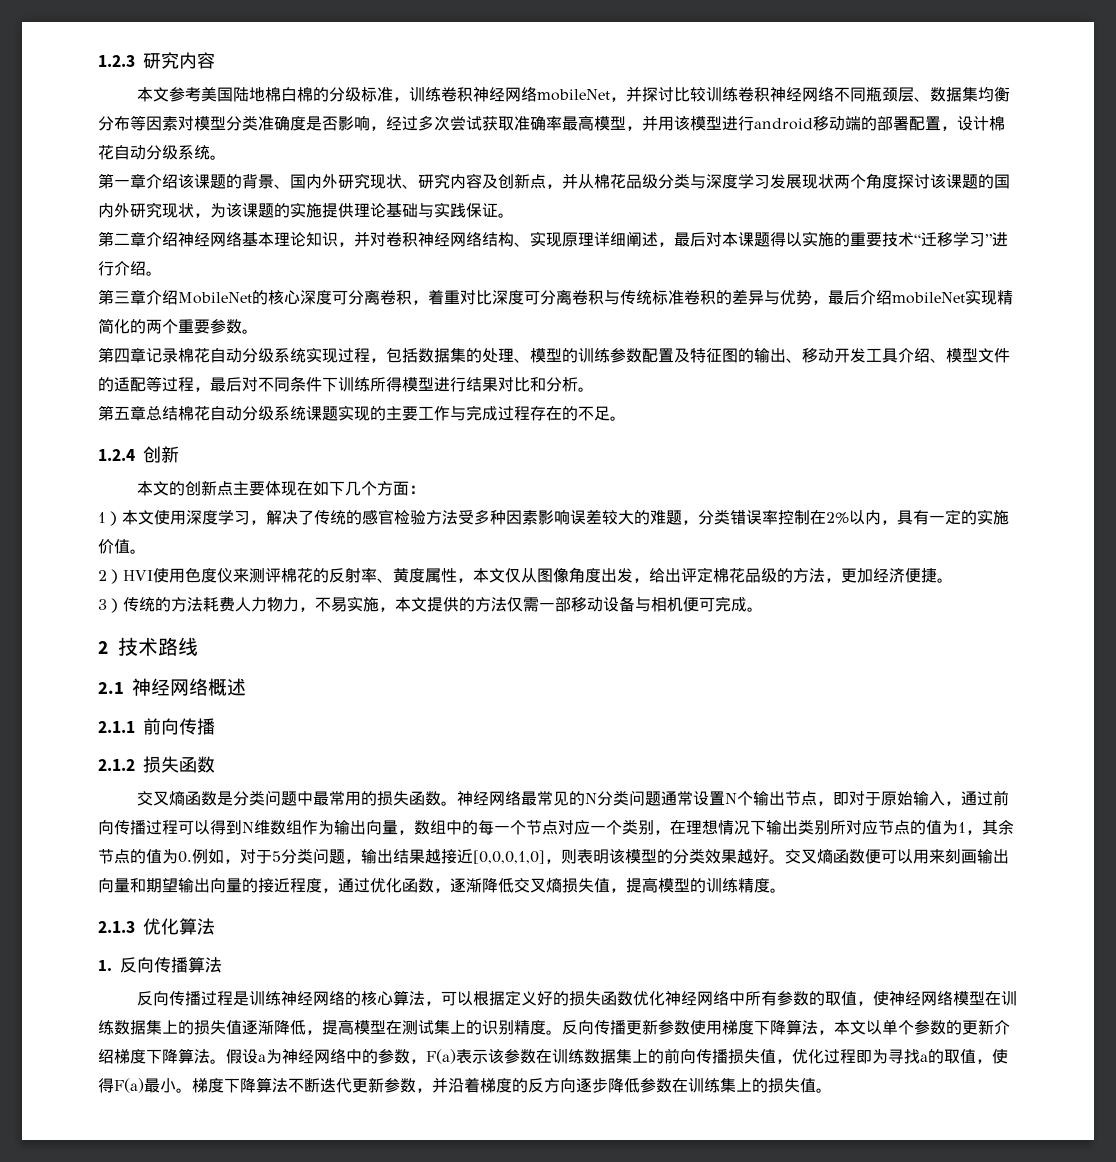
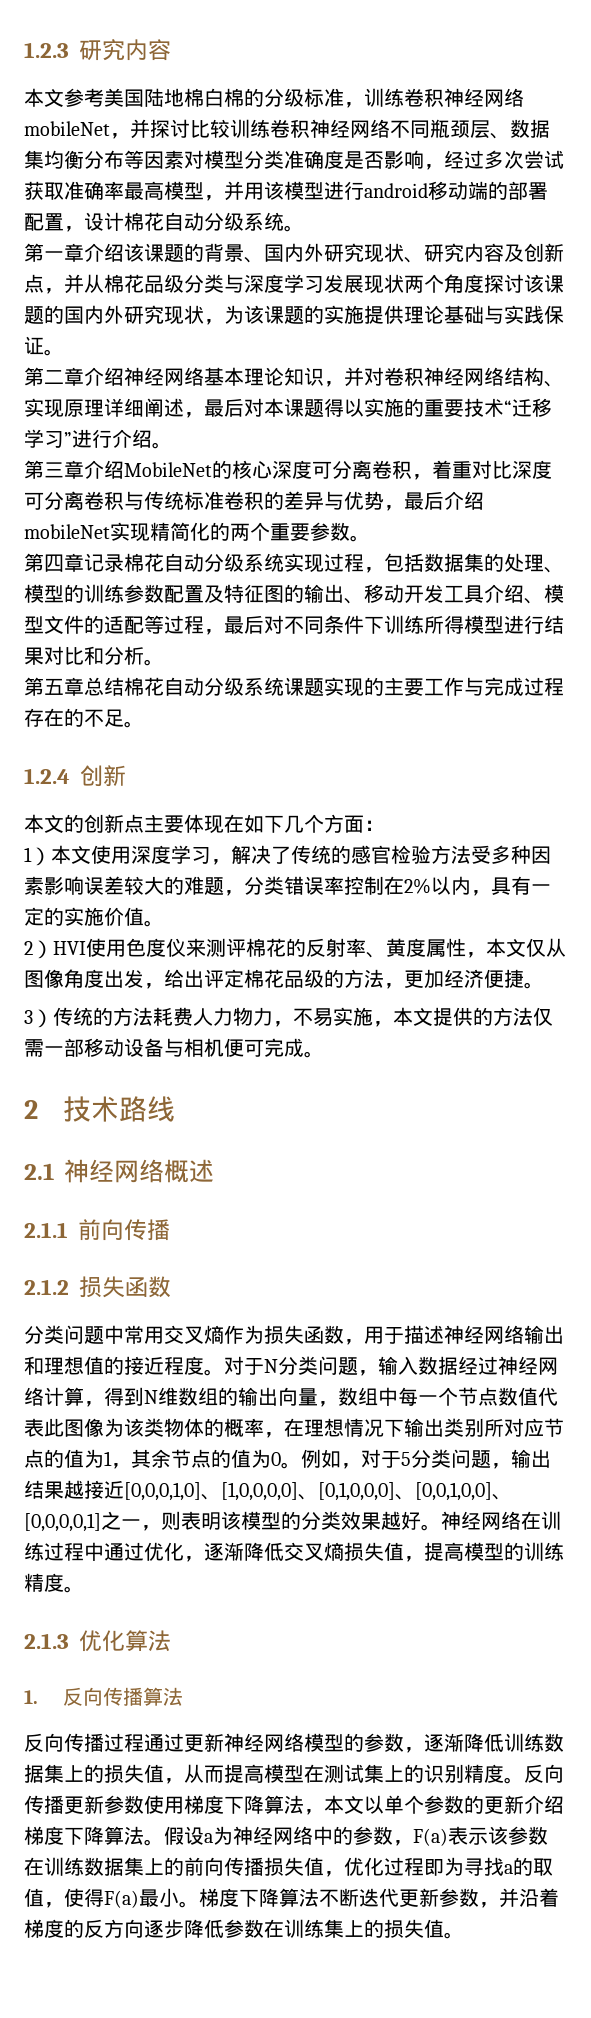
[137,790,1010,806] [98,820,210,835] 交叉熵函数是分类问题中最常用的损失函数。神经网络最常见的N分类问题通常设置N个输出节点，即对于原始输入，通过前向传播过程可以 -> [24,1325,564,1345] [24,1356,558,1376] [24,1387,104,1407] 分类问题中常用交叉熵作为损失函数，用于描述神经网络输出和理想值的接近程度。对于N分类问题，输入数据经过神经网络计算，
[302,820,334,835] 作为 -> [218,1387,238,1406] 的
[462,820,478,835] 的 -> (398, 1396) none
[558,819,654,835] 对应一个类别 -> [498,1387,558,1406] [24,1418,264,1437] 数值代表此图像为该类物体的概率
[178,851,192,863] 0. -> [271,1452,301,1469] 0。
(545, 857) none -> [201,1482,512,1501] [24,1511,141,1532] 、[1,0,0,0,0]、[0,1,0,0,0]、[0,0,1,0,0]、[0,0,0,0,1]之一
[785,849,1009,864] [98,877,338,893] 交叉熵函数便可以用来刻画输出向量和期望输出向量的接近程度， -> [441,1511,561,1530] [24,1542,104,1561] 神经网络在训练过程中
[402,878,434,893] 函数 -> (184, 1551) none
[233,990,1002,1006] 是训练神经网络的核心算法，可以根据定义好的损失函数优化神经网络中所有参数的取值，使神经网络模型在 -> [144,1733,504,1753] 通过更新神经网络模型的参数，逐渐降低
[242,1020,322,1035] 逐渐降低， -> [164,1764,224,1784] ，从而

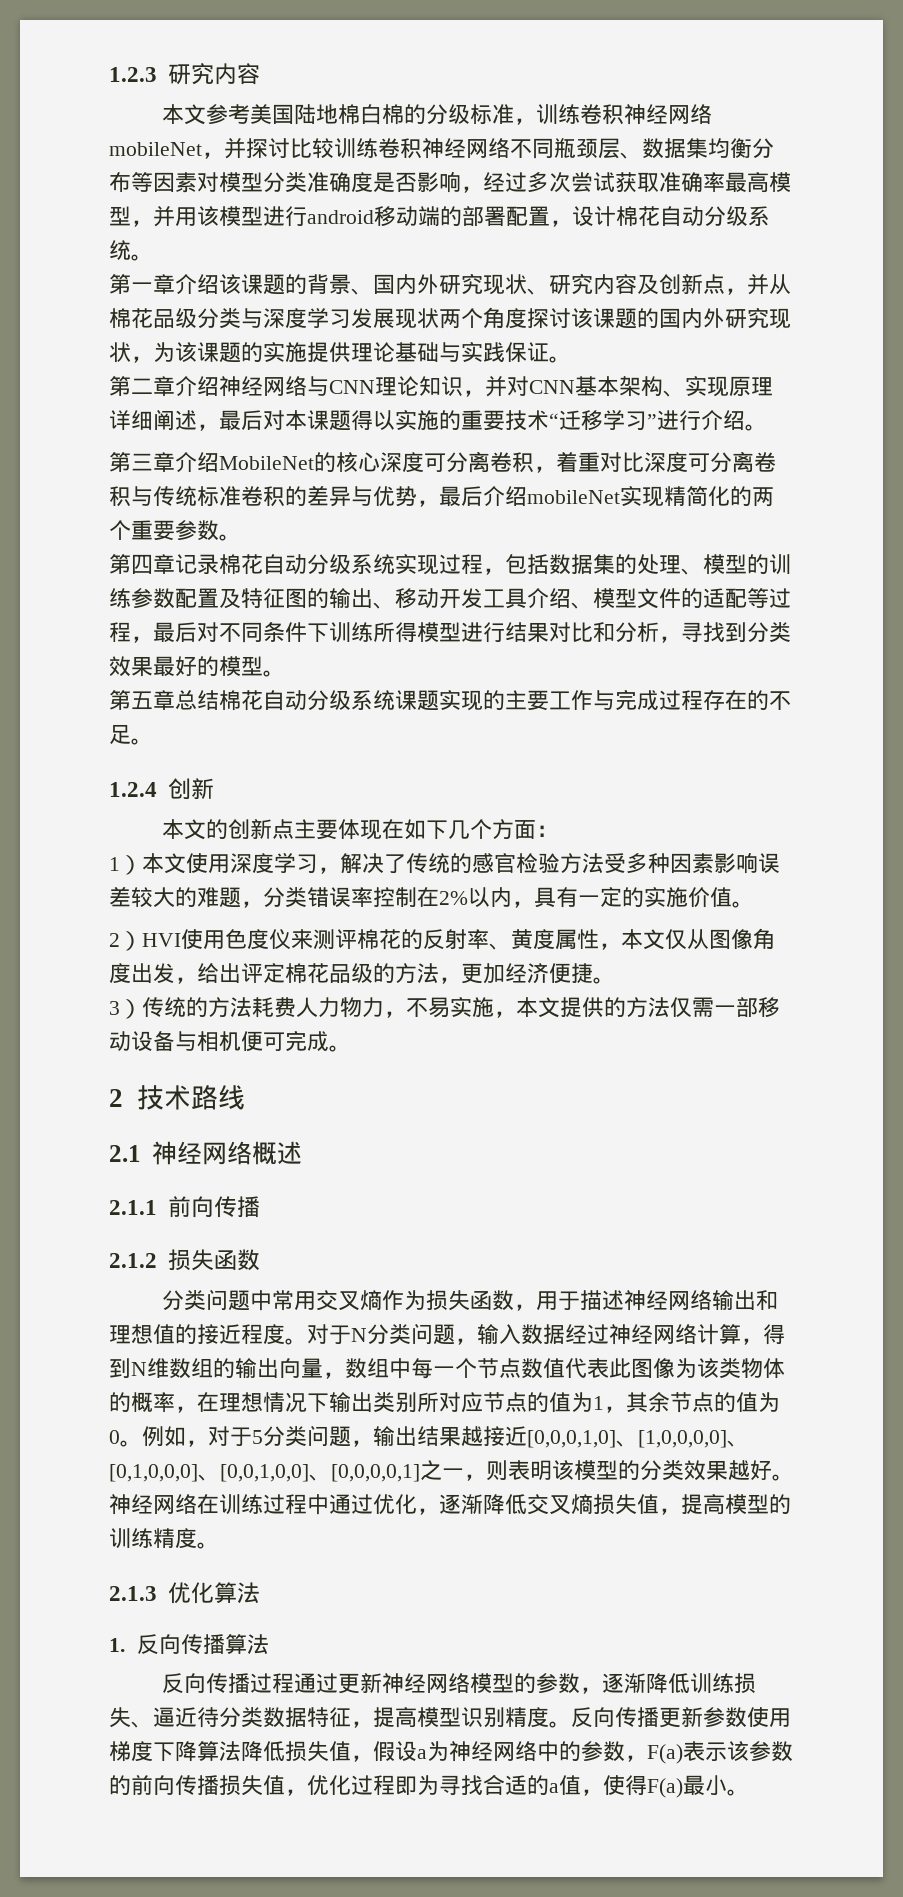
[204,367,244,386] 基本 -> [307,376,375,396] 与CNN
[384,367,524,386] 卷积神经网络结 -> [529,376,641,397] CNN基本架
(144, 655) none -> [659,622,791,643] [109,656,263,677] ，寻找到分类效果最好的模型
[544,1733,564,1752] [24,1764,424,1784] 数据集上的损失值，从而提高模型在测试集上的 -> [734,1673,757,1693] [109,1707,461,1728] 损失、逼近待分类数据特征，提高模型
[304,1795,564,1815] [24,1826,164,1846] ，本文以单个参数的更新介绍梯度下降算法。 -> [241,1741,373,1762] 降低损失值，
[24,1857,164,1876] 在训练数据集上 -> (793, 1751) none
[504,1857,553,1876] a的取 -> [483,1774,559,1795] 合适的a
[199,1888,559,1908] [24,1919,464,1939] 梯度下降算法不断迭代更新参数，并沿着梯度的反方向逐步降低参数在训练集上的损失值。 -> (749, 1792) none

